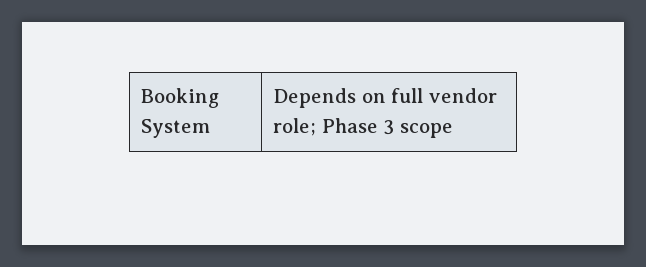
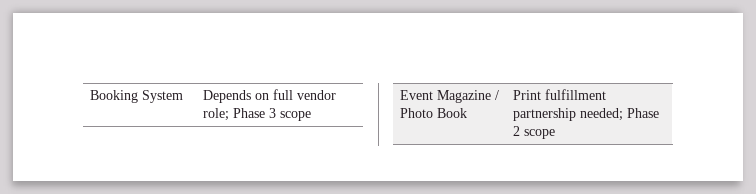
(453, 130) none -> [399,90,499,103] [399,108,467,118] [512,89,606,100] [512,108,659,121] [512,126,555,139] // Event Magazine / Photo Book | Print fulfillment partnership needed; Phase 2 scope

